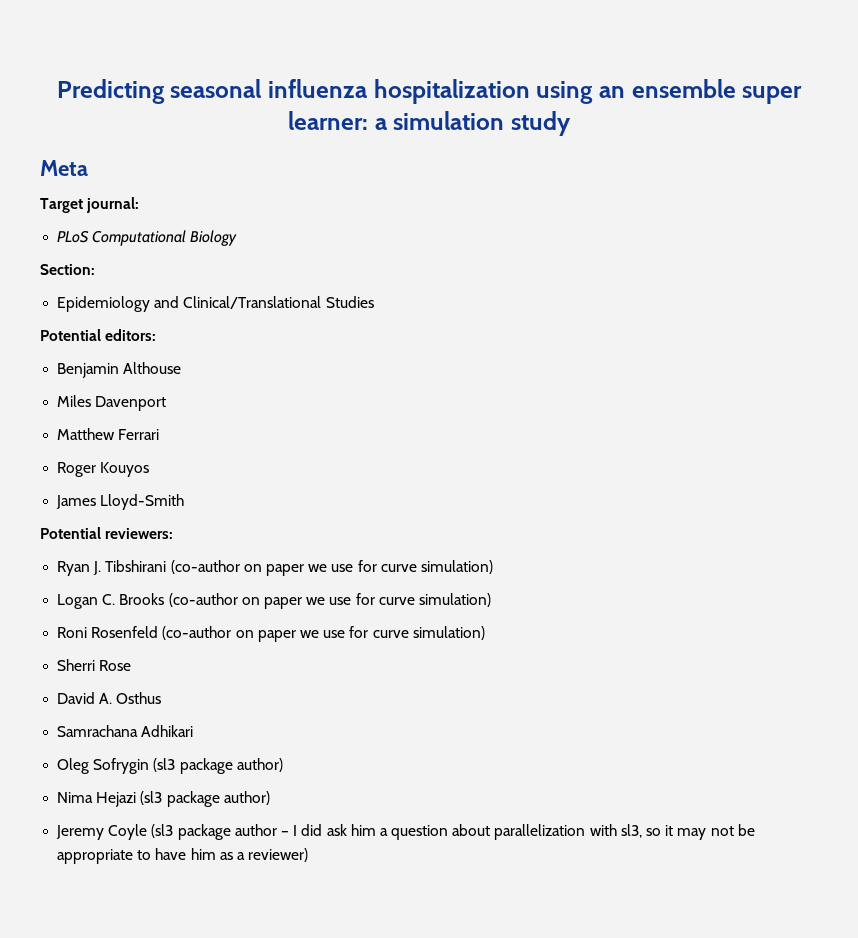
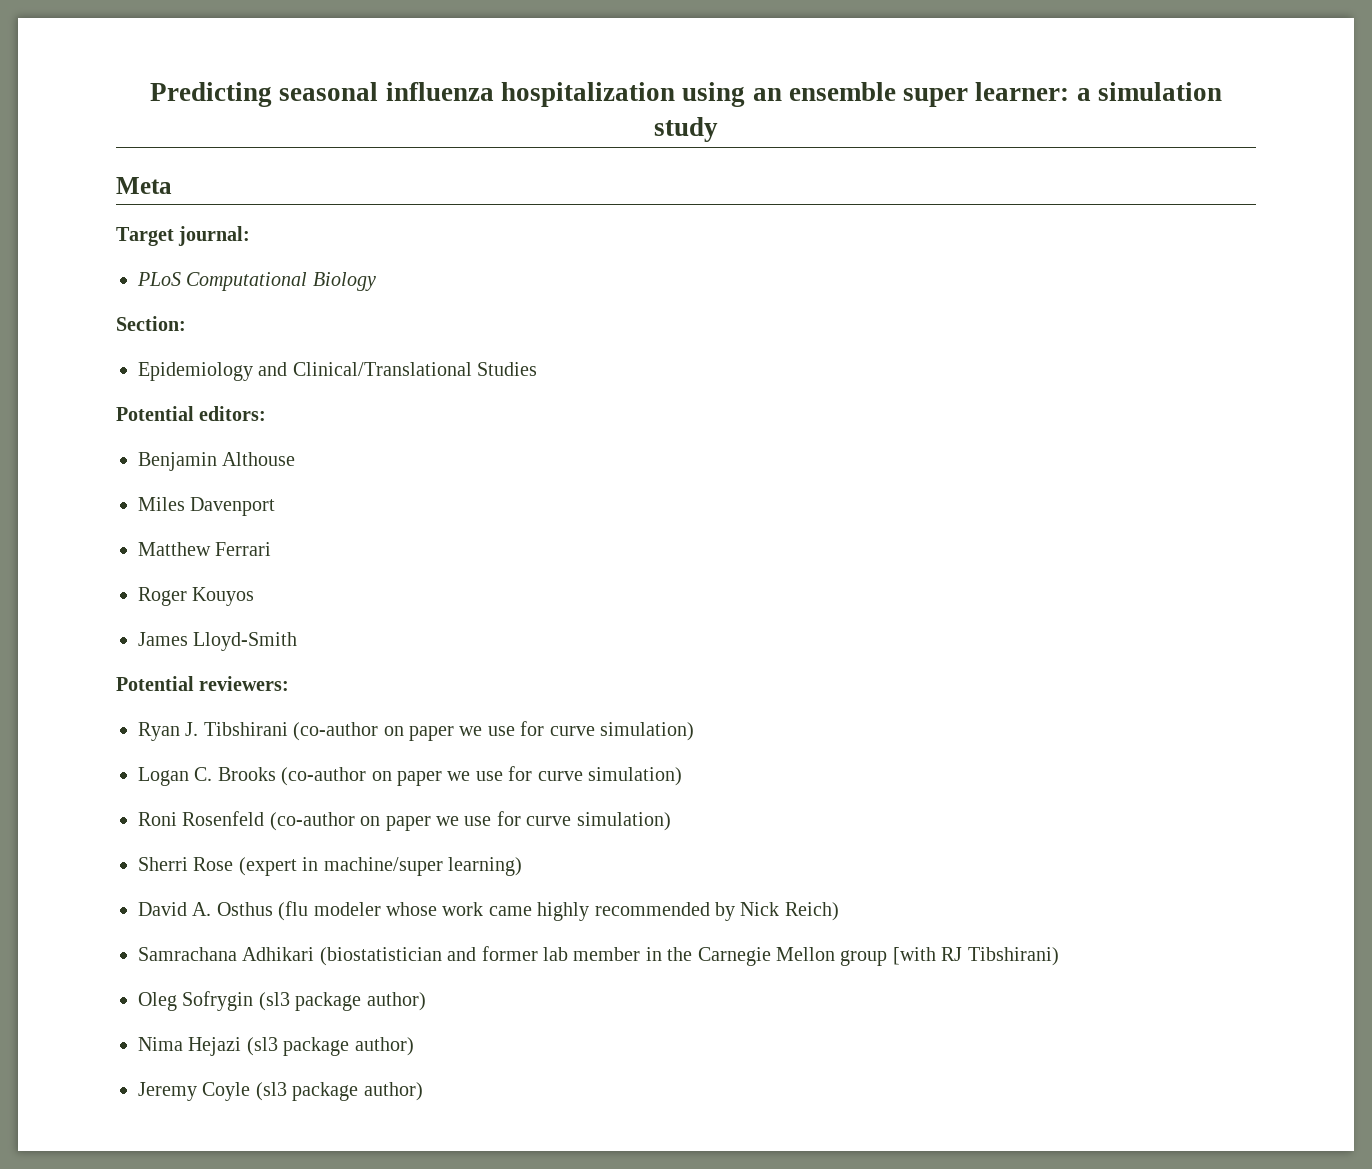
(132, 665) none -> [238,857,522,876] (expert in machine/super learning)
[57,725,194,737] // Samrachana Adhikari -> [278,901,839,921] [138,946,1059,966] (flu modeler whose work came highly recommended by Nick Reich) // Samrachana Adhikari (biostatistician and former lab member in the Carnegie Mellon group [with RJ Tibshirani)
[234,824,755,840] [57,848,309,864] author – I did ask him a question about parallelization with sl3, so it may not be appropriate to have him as a reviewer) -> [363,1082,423,1101] author)

